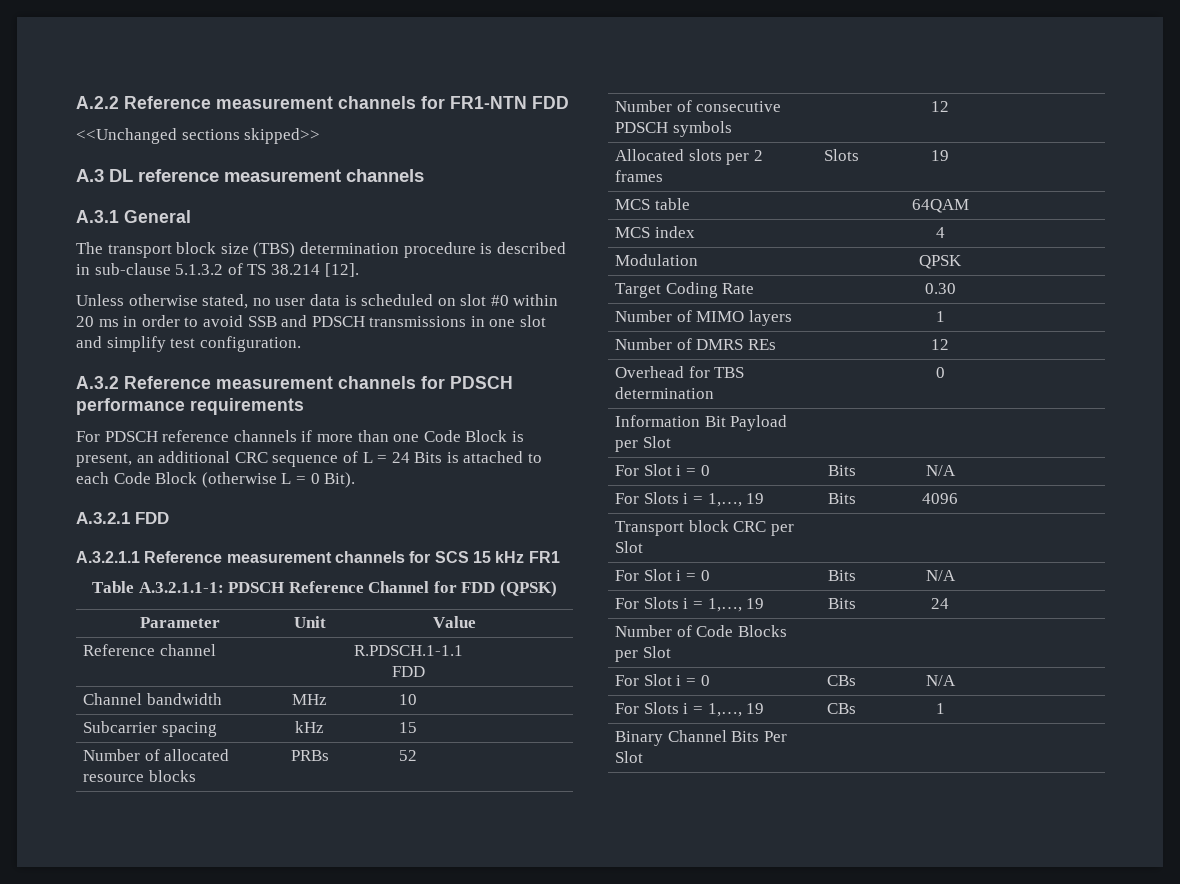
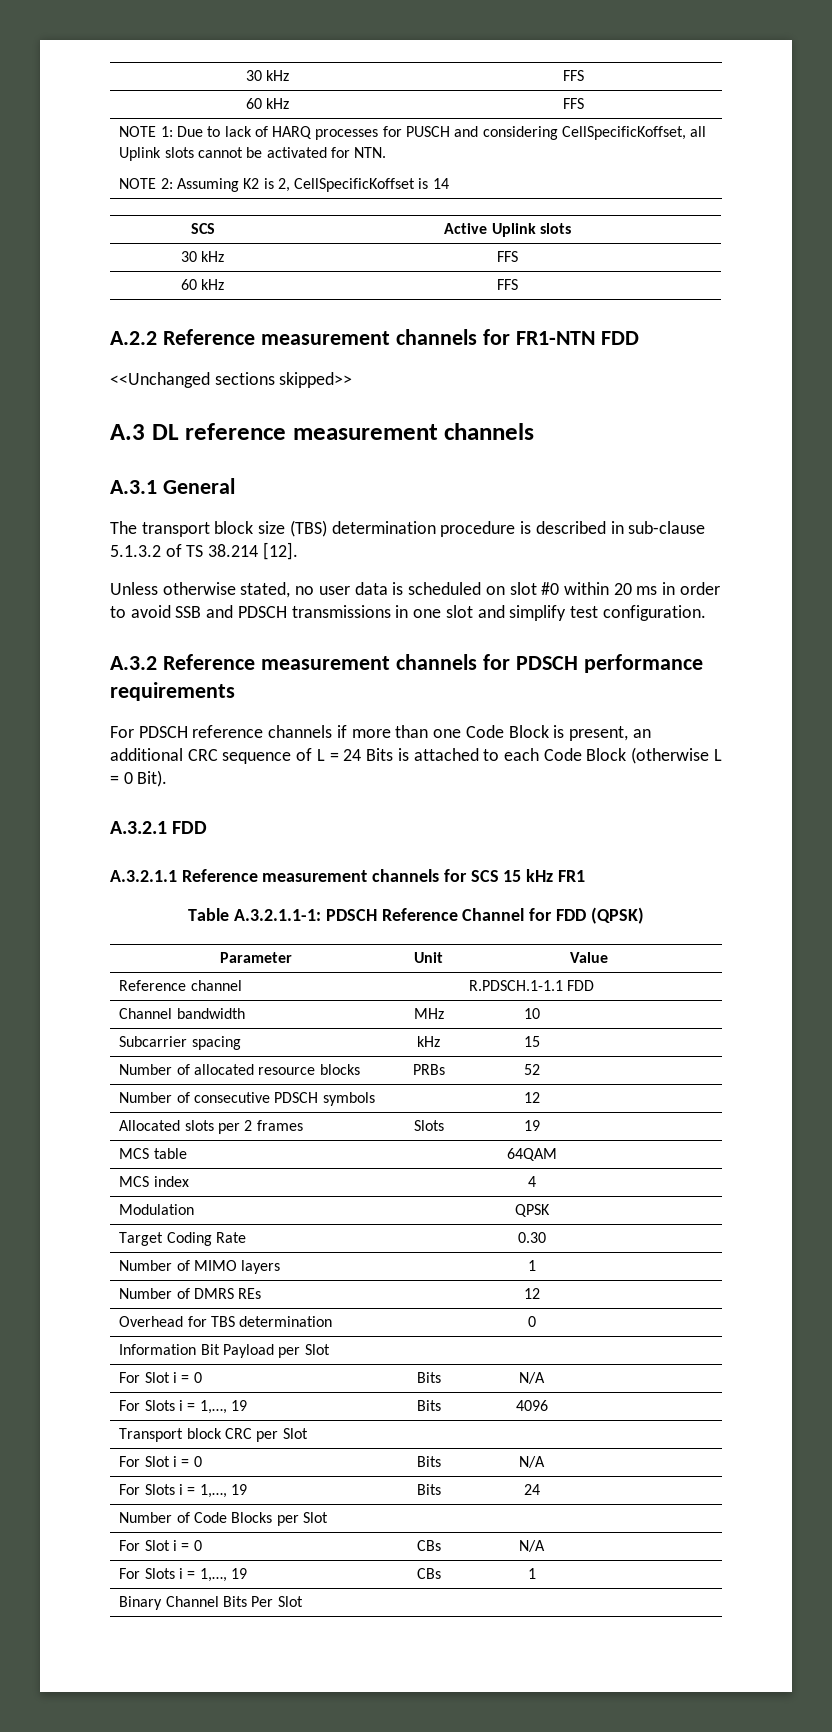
(76, 102) none -> [245,70,290,81] [562,70,584,81] [245,98,290,109] [562,98,584,109] [119,126,707,140] [119,147,387,161] [119,178,449,192] [190,223,215,234] [444,223,571,237] [180,251,225,262] [497,251,518,262] [180,279,225,290] [497,279,518,290] 30 kHz | FFS // 60 kHz | FFS // NOTE 1: Due to lack of HARQ processes for PUSCH and considering CellSpecificKoffset, all Uplink slots cannot be activated for NTN. // NOTE 2: Assuming K2 is 2, CellSpecificKoffset is 14 // SCS | Active Uplink slots // 30 kHz | FFS // 60 kHz | FFS //

